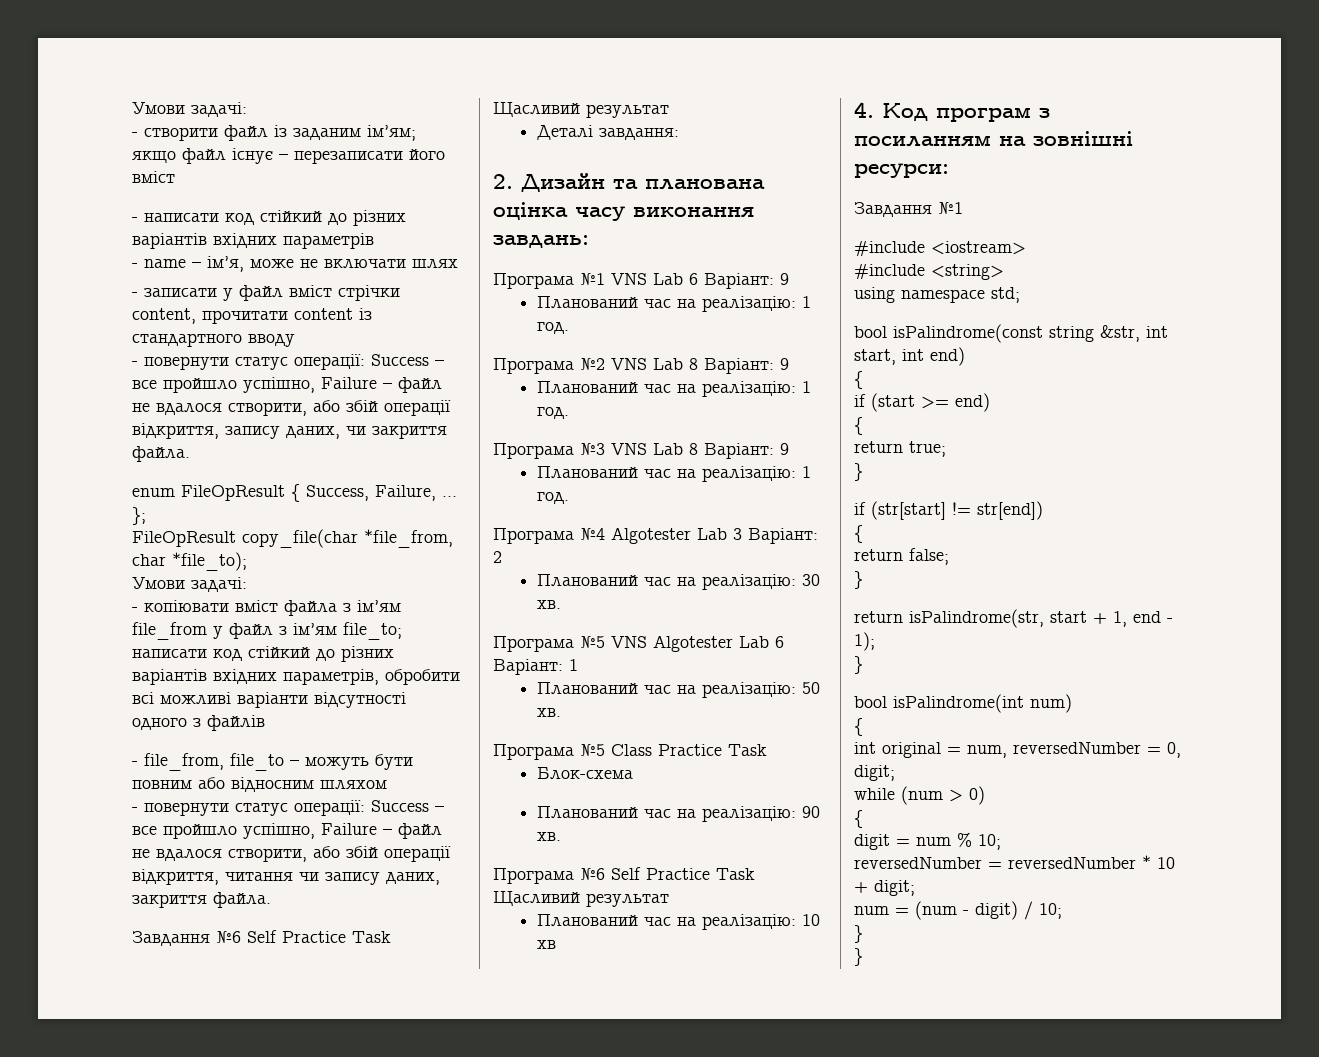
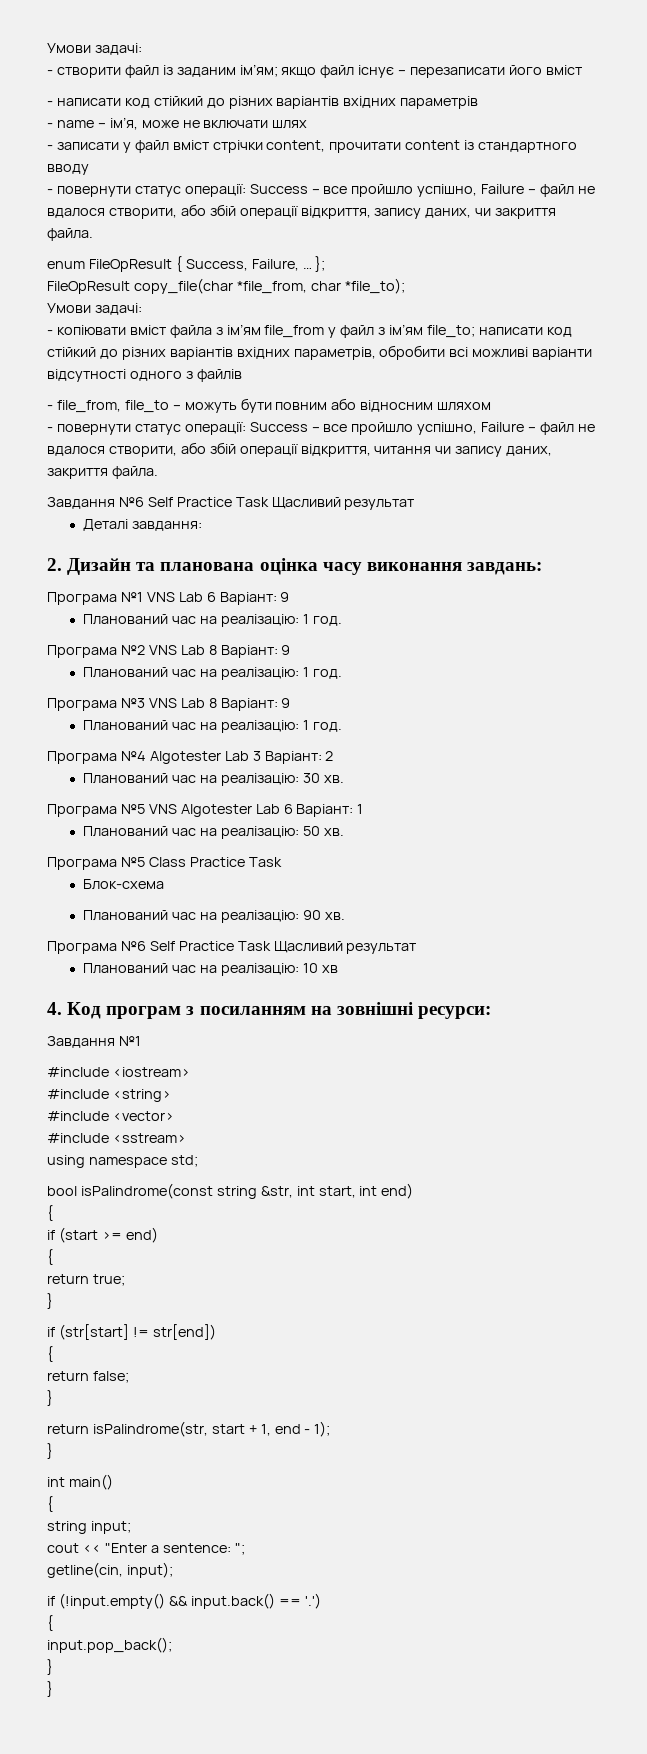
(1004, 272) none -> [47,1111,174,1121] [47,1133,186,1143] // #include <vector> // #include <sstream>
[854,694,1072,713] [854,718,863,736] [854,742,1181,758] [854,765,895,781] [854,786,985,805] [854,810,863,828] [854,832,1001,850] [854,855,1175,869] [854,880,915,896] [854,901,1062,920] bool isPalindrome(int num) // { // int original = num, reversedNumber = 0, digit; // while (num > 0) // { // digit = num % 10; // reversedNumber = reversedNumber * 10 + digit; // num = (num - digit) / 10; -> [47,1474,113,1490] [47,1496,53,1512] [47,1521,131,1534] [47,1543,245,1555] [47,1562,173,1578] [47,1593,321,1609] [47,1615,53,1631] [47,1637,172,1653] int main() // { // string input; // cout << "Enter a sentence: "; // getline(cin, input); // if (!input.empty() && input.back() == '.') // { // input.pop_back();

